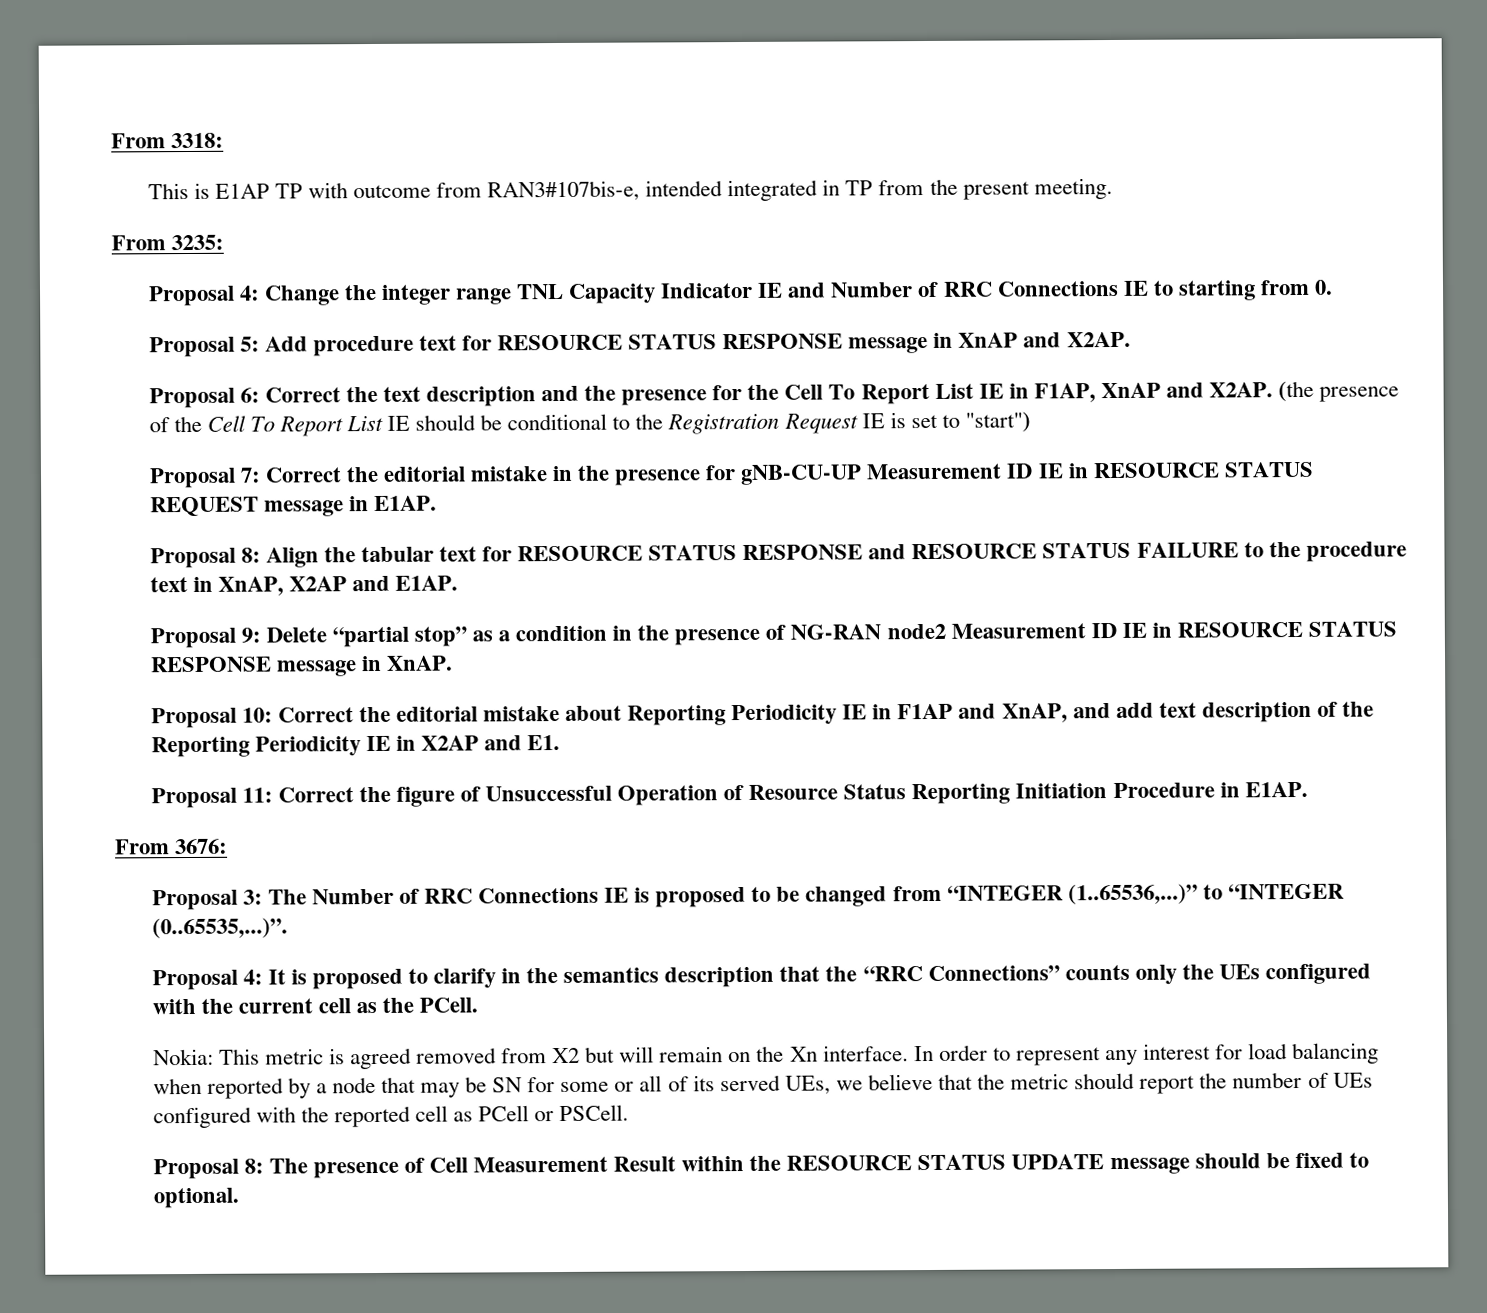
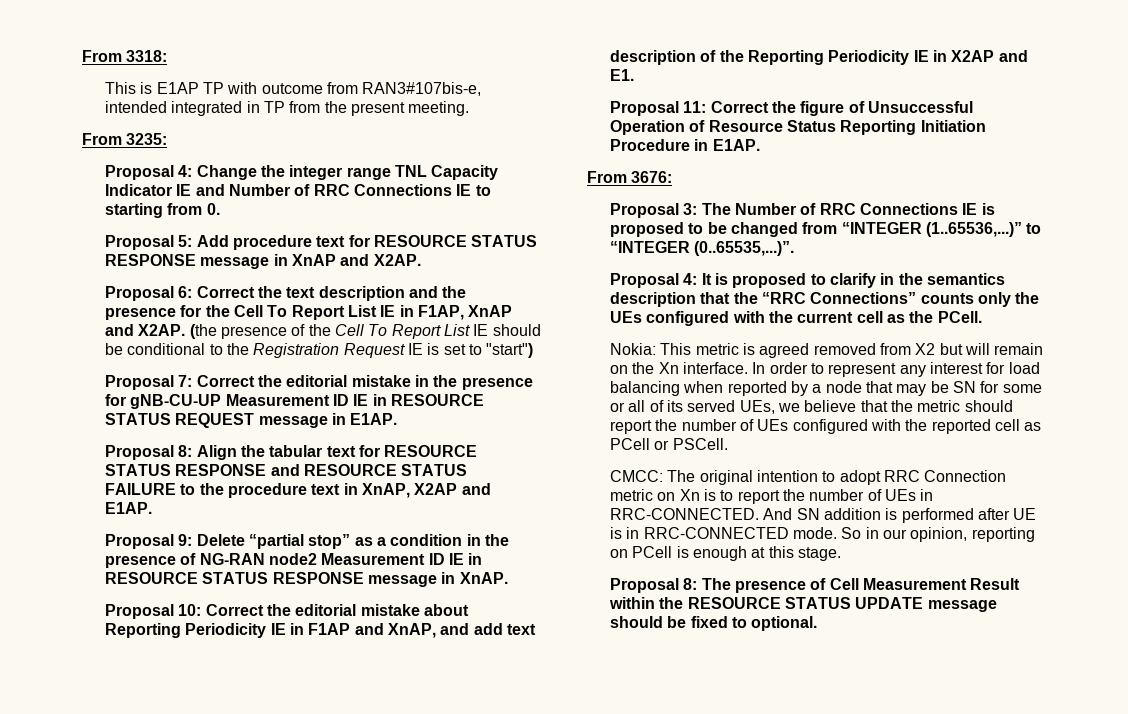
(630, 1113) none -> [609,470,1007,485] [609,489,934,504] [609,508,1037,523] [609,527,1035,542] [609,546,841,561] // CMCC: The original intention to adopt RRC Connection metric on Xn is to report the number of UEs in RRC-CONNECTED. And SN addition is performed after UE is in RRC-CONNECTED mode. So in our opinion, reporting on PCell is enough at this stage.

